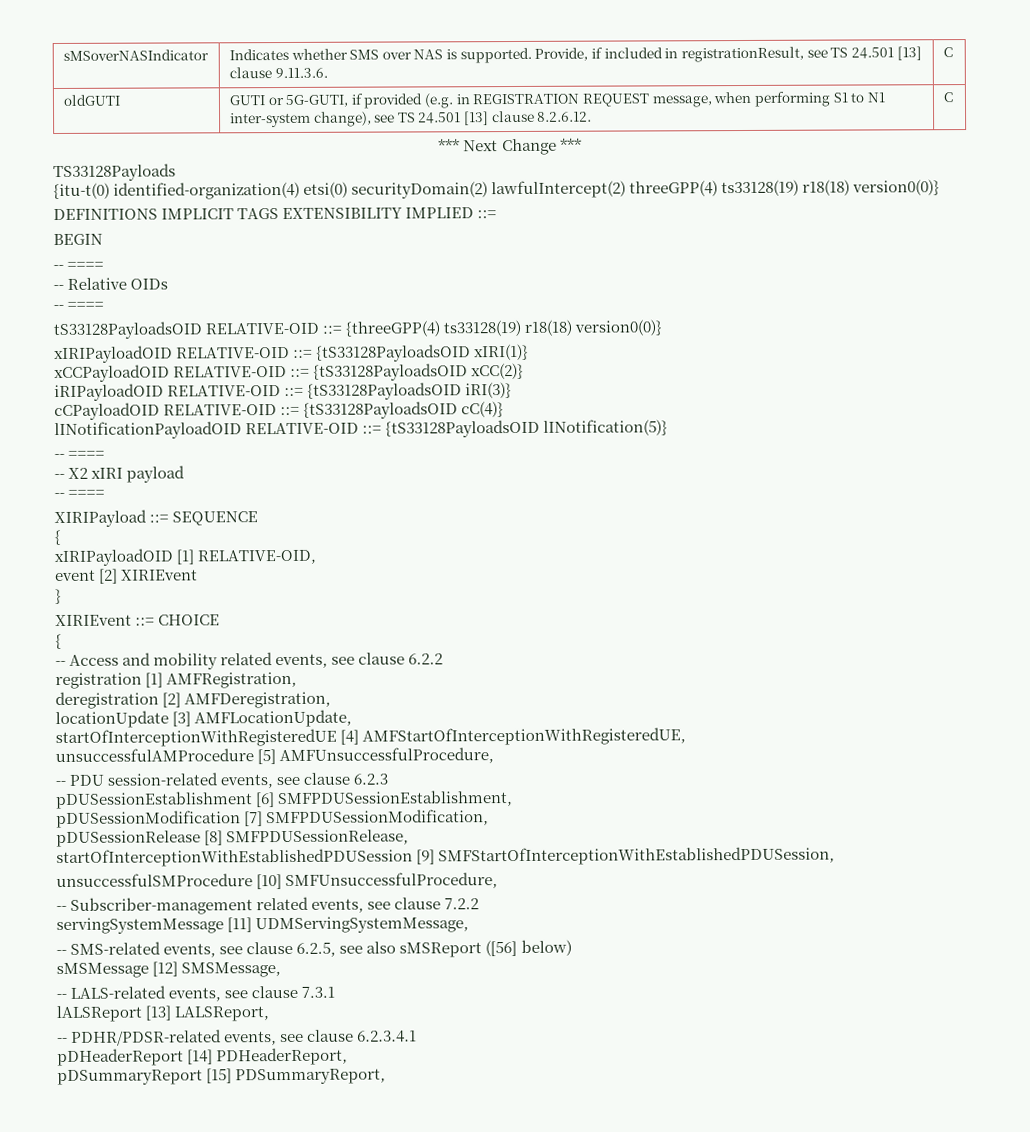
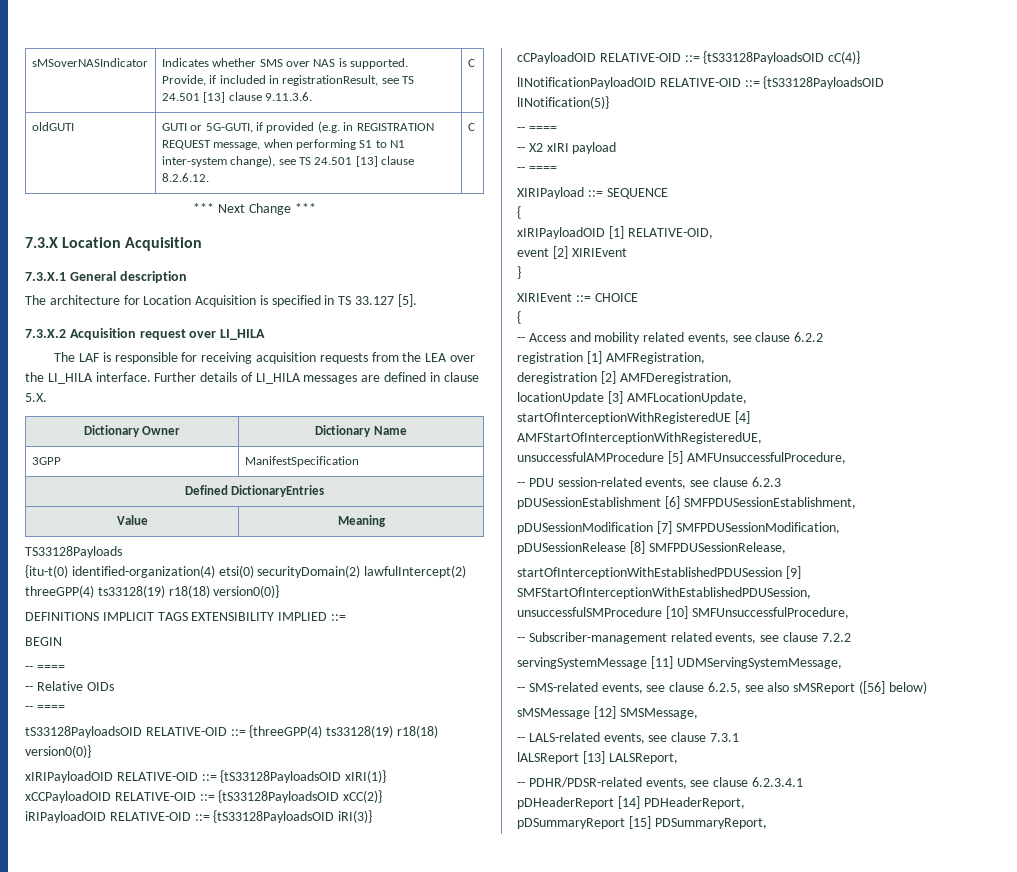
(582, 144) none -> [25,237,203,251] [25,271,187,283] [25,294,417,307] [25,328,266,340] [54,352,475,364] [25,372,479,384] [25,393,47,402] [83,425,181,437] [315,425,407,437] [31,457,61,465] [244,456,359,467] [184,485,325,497] [116,515,148,525] [337,515,386,527] // 7.3.X Location Acquisition // 7.3.X.1 General description // The architecture for Location Acquisition is specified in TS 33.127 [5]. // 7.3.X.2 Acquisition request over LI_HILA // The LAF is responsible for receiving acquisition requests from the LEA over the LI_HILA interface. Further details of LI_HILA messages are defined in clause 5.X. // Dictionary Owner | Dictionary Name // 3GPP | ManifestSpecification // Defined DictionaryEntries // Value | Meaning

